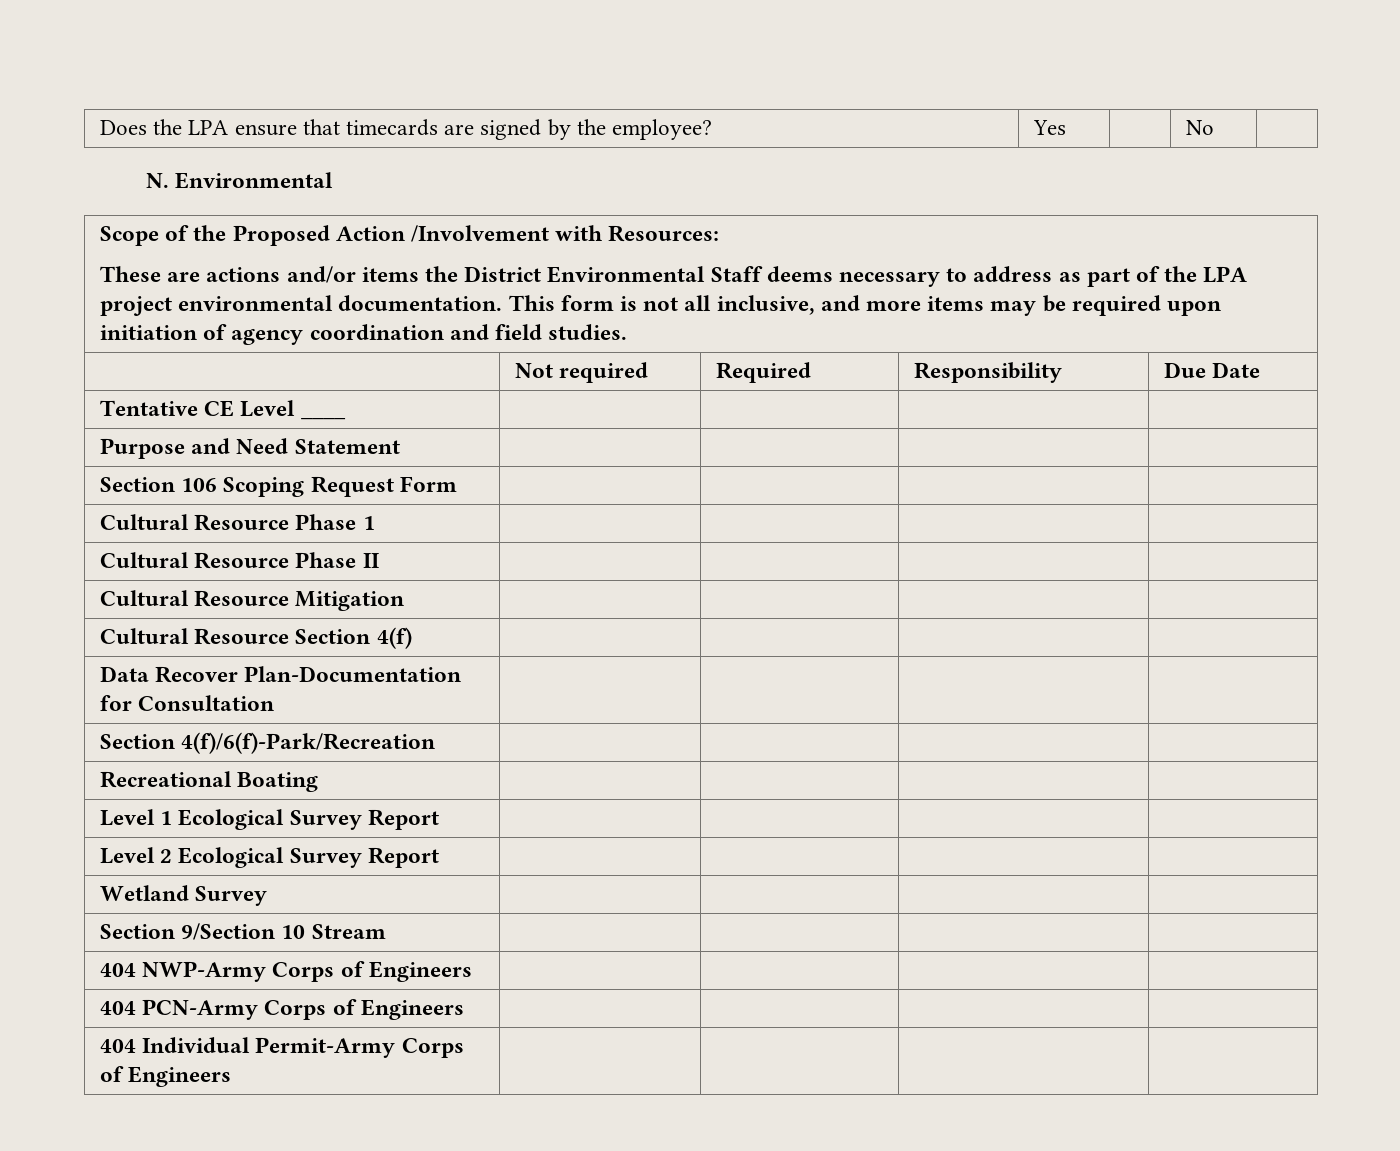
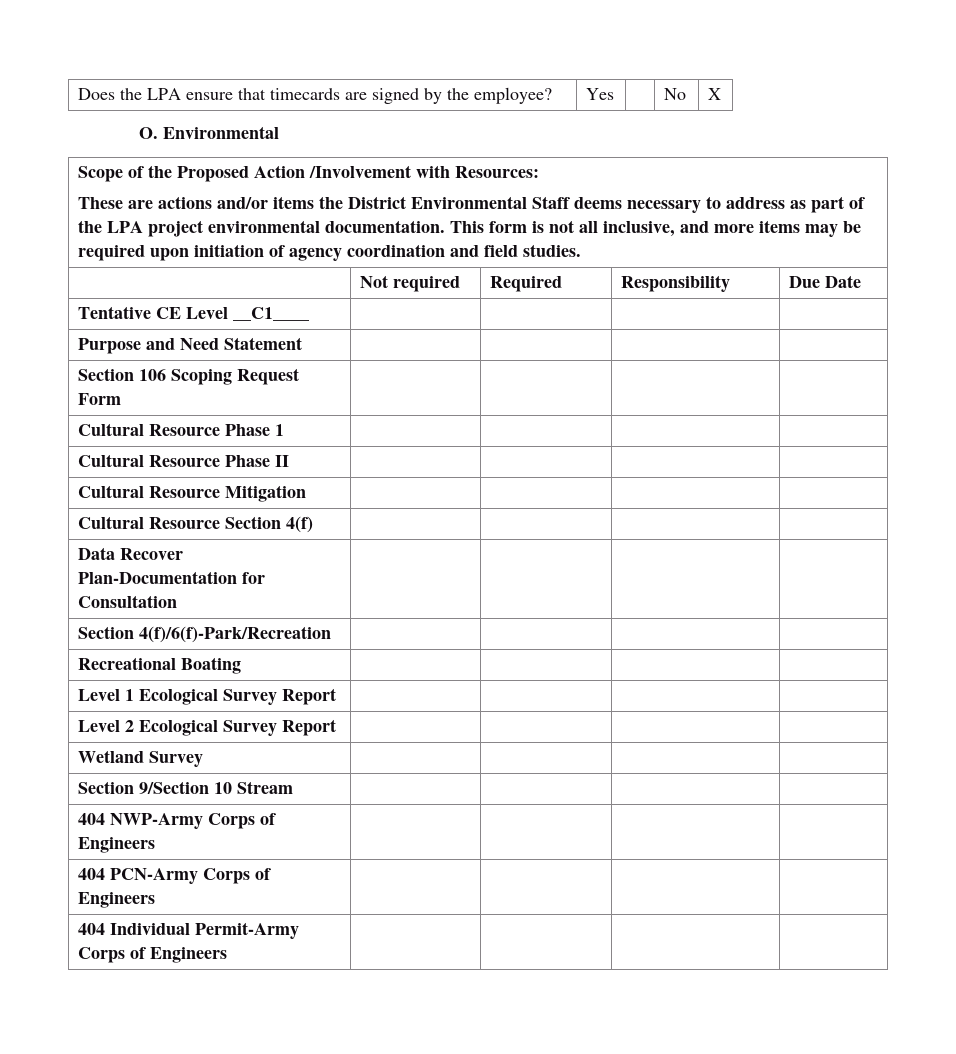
[145,173,169,188] // N. -> [708,88,722,100] [139,127,159,139] X // O.
[300,416,346,420] ____ -> [233,307,310,321] __C1____

